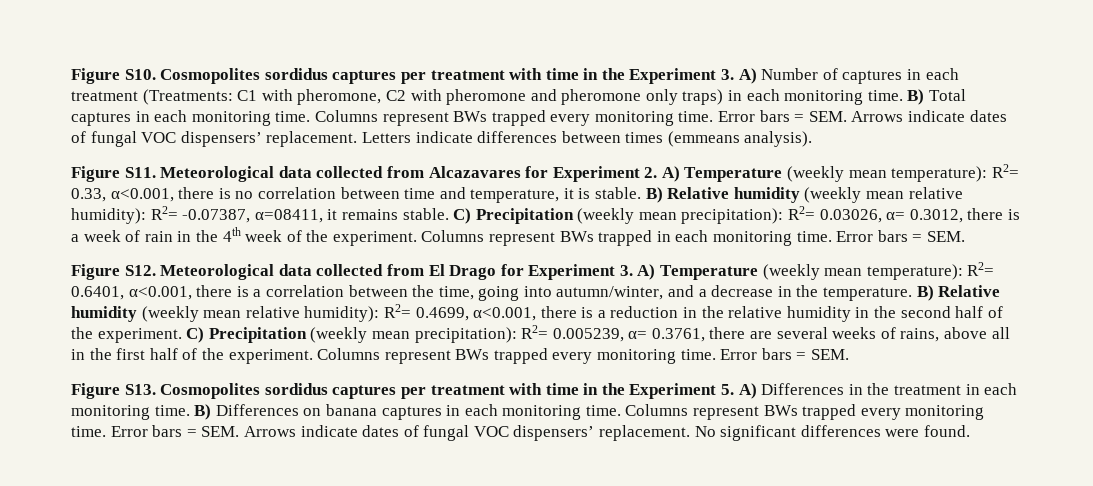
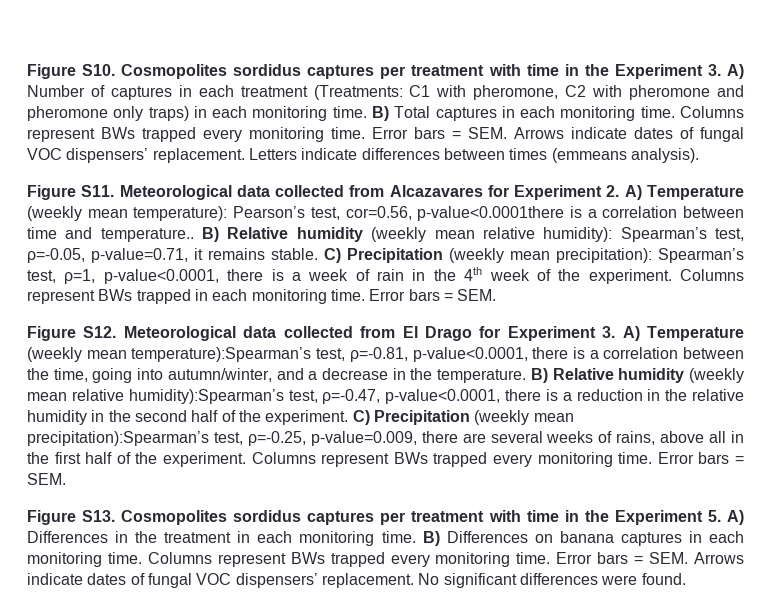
[991,164,1019,178] [71,187,963,203] [71,206,323,224] R2= 0.33, α<0.001, there is no correlation between time and temperature, it is stable. B) Relative humidity (weekly mean relative humidity): R2= -0.07387, α=08411, -> [233,206,745,221] [27,227,745,242] [27,248,188,263] Pearson’s test, cor=0.56, p-value<0.0001there is a correlation between time and temperature.. B) Relative humidity (weekly mean relative humidity): Spearman’s test, ρ=-0.05, p-value=0.71,
[788,206,963,223] R2= 0.03026, α= 0.3012, -> [658,248,744,263] [27,269,219,284] Spearman’s test, ρ=1, p-value<0.0001,
[866,262,995,280] [71,286,192,300] temperature): R2= 0.6401, α<0.001, -> [131,347,528,362] temperature):Spearman’s test, ρ=-0.81, p-value<0.0001,
[304,304,537,322] humidity): R2= 0.4699, α<0.001, -> [128,389,501,404] humidity):Spearman’s test, ρ=-0.47, p-value<0.0001,
[414,325,705,343] precipitation): R2= 0.005239, α= 0.3761, -> [27,431,417,446] precipitation):Spearman’s test, ρ=-0.25, p-value=0.009,

